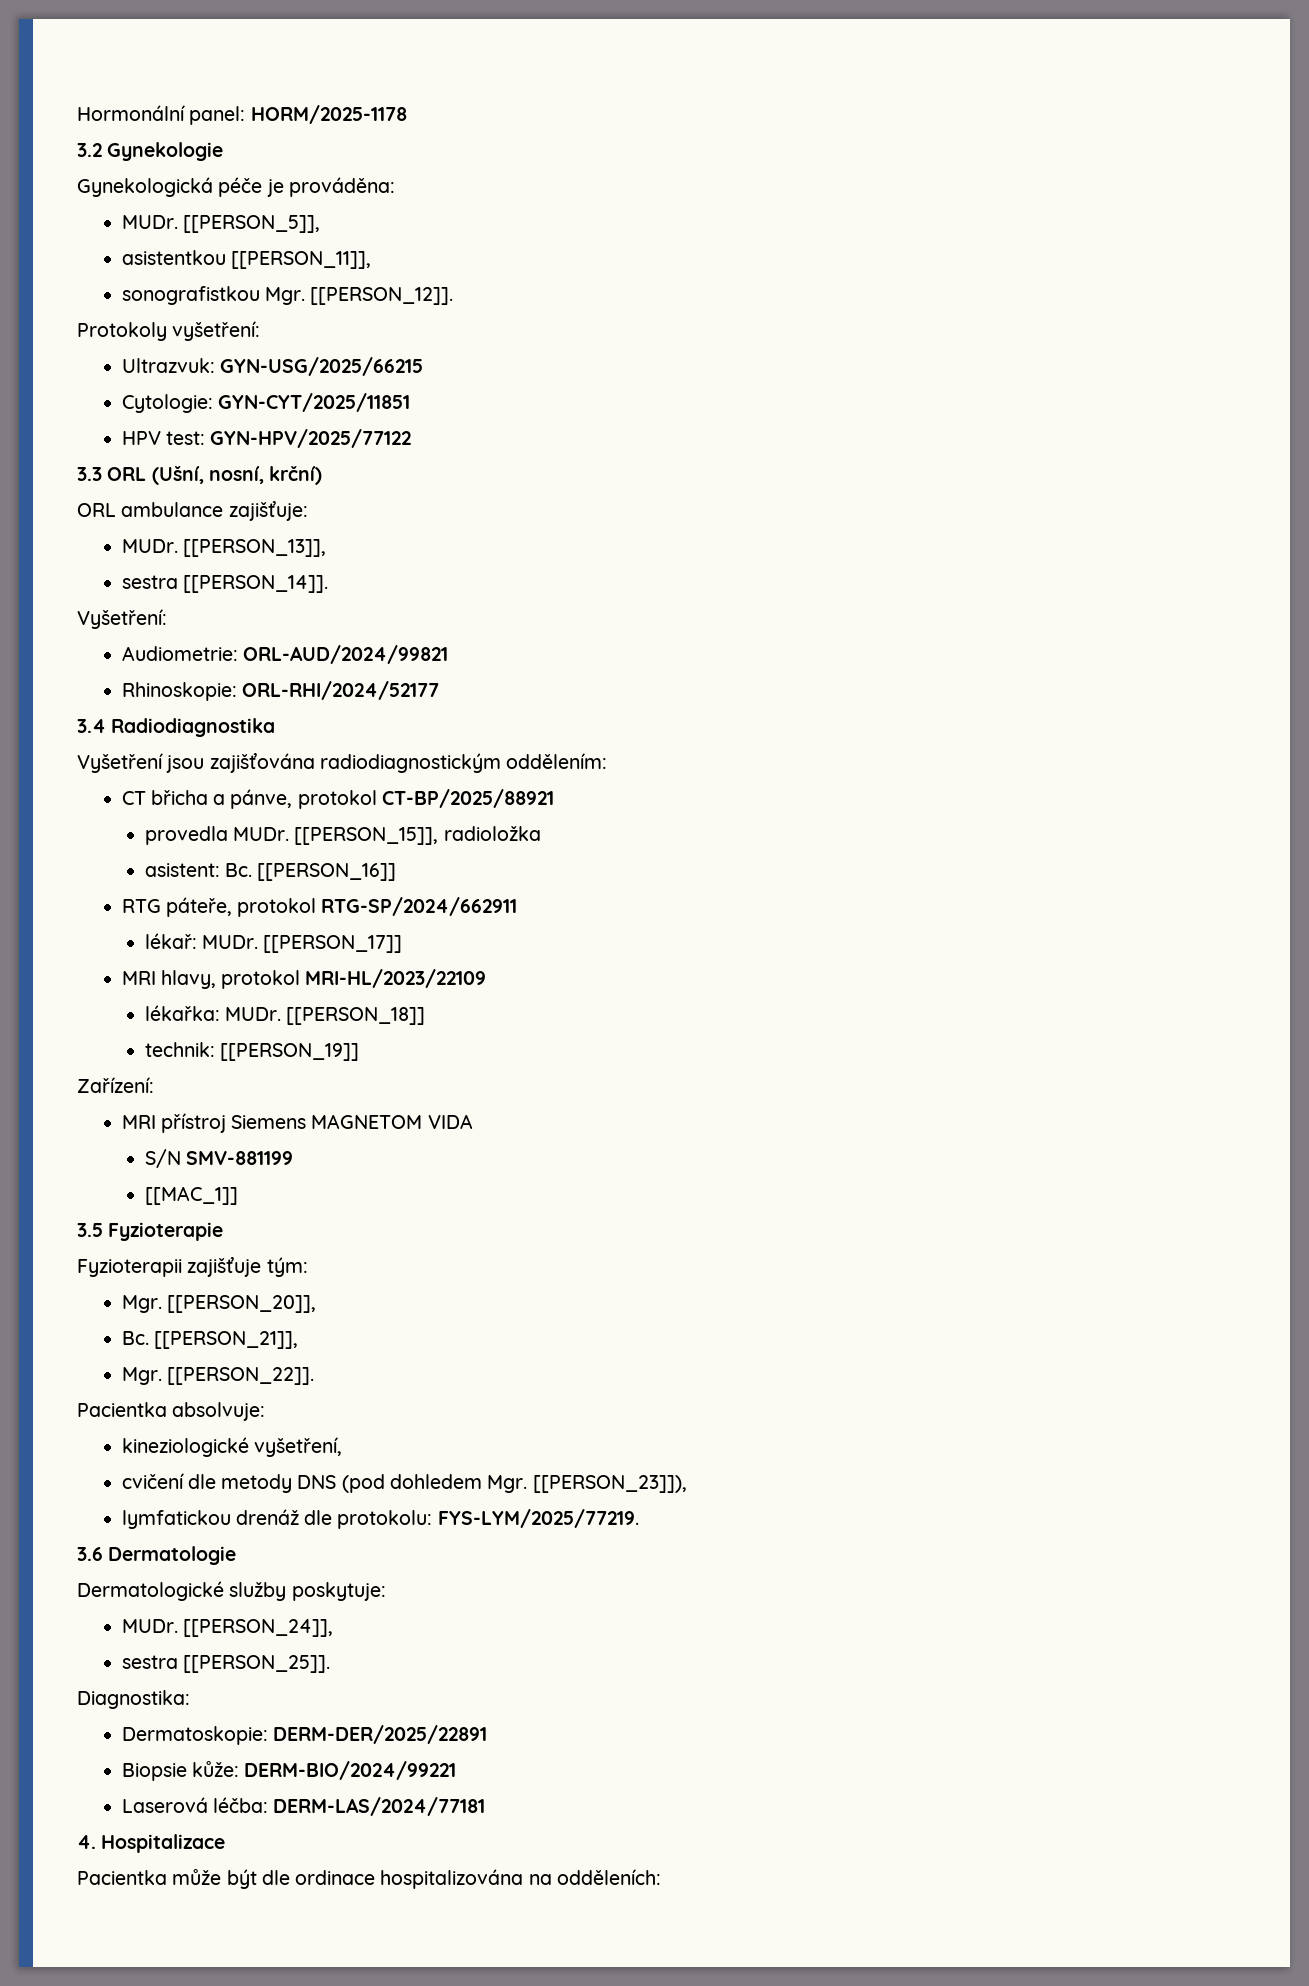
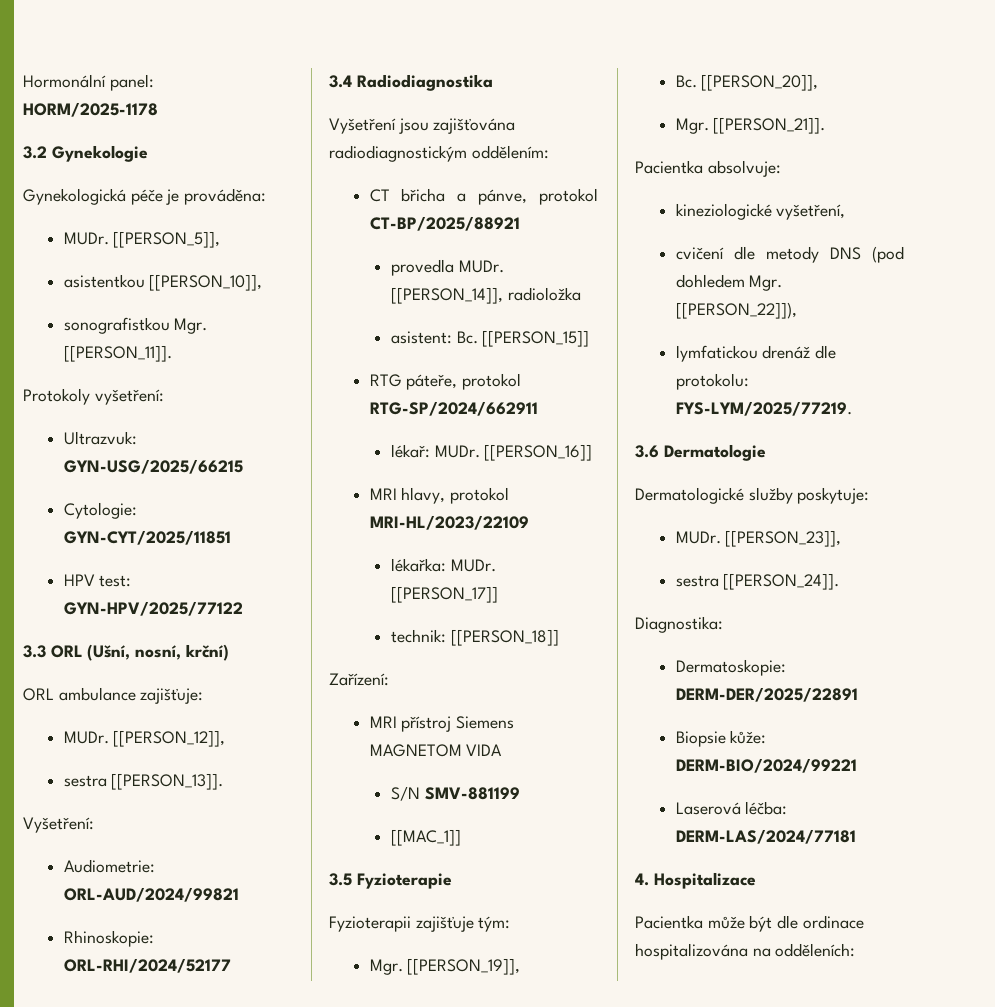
[230,251,371,269] [[PERSON_11]], -> [149,274,263,291] [[PERSON_10]],
[310,287,454,305] [[PERSON_12]]. -> [63,345,172,362] [[PERSON_11]].
[182,539,326,557] [121,575,328,593] [[PERSON_13]], // sestra [[PERSON_14]]. -> [113,730,226,747] [63,773,224,790] [[PERSON_12]], // sestra [[PERSON_13]].
[294,827,439,845] [[PERSON_15]], -> [390,287,503,304] [[PERSON_14]],
[257,863,397,881] [[PERSON_16]] -> [482,330,590,347] [[PERSON_15]]
[263,935,403,953] [[PERSON_17]] -> [484,444,593,461] [[PERSON_16]]
[286,1007,426,1025] [[PERSON_18]] -> [390,586,498,603] [[PERSON_17]]
[220,1043,360,1061] [[PERSON_19]] -> [450,629,559,646] [[PERSON_18]]
(162, 1304) none -> [407,958,521,975] [675,75,697,88] [[PERSON_19]], // Bc.
[121,1331,298,1349] [121,1367,314,1385] // Bc. [[PERSON_21]], // Mgr. [[PERSON_22]]. -> [675,117,826,134] // Mgr. [[PERSON_21]].
[532,1475,687,1493] [[PERSON_23]]), -> [675,302,797,319] [[PERSON_22]]),
[182,1619,333,1637] [121,1655,330,1673] [[PERSON_24]], // sestra [[PERSON_25]]. -> [725,530,842,547] [675,573,840,590] [[PERSON_23]], // sestra [[PERSON_24]].

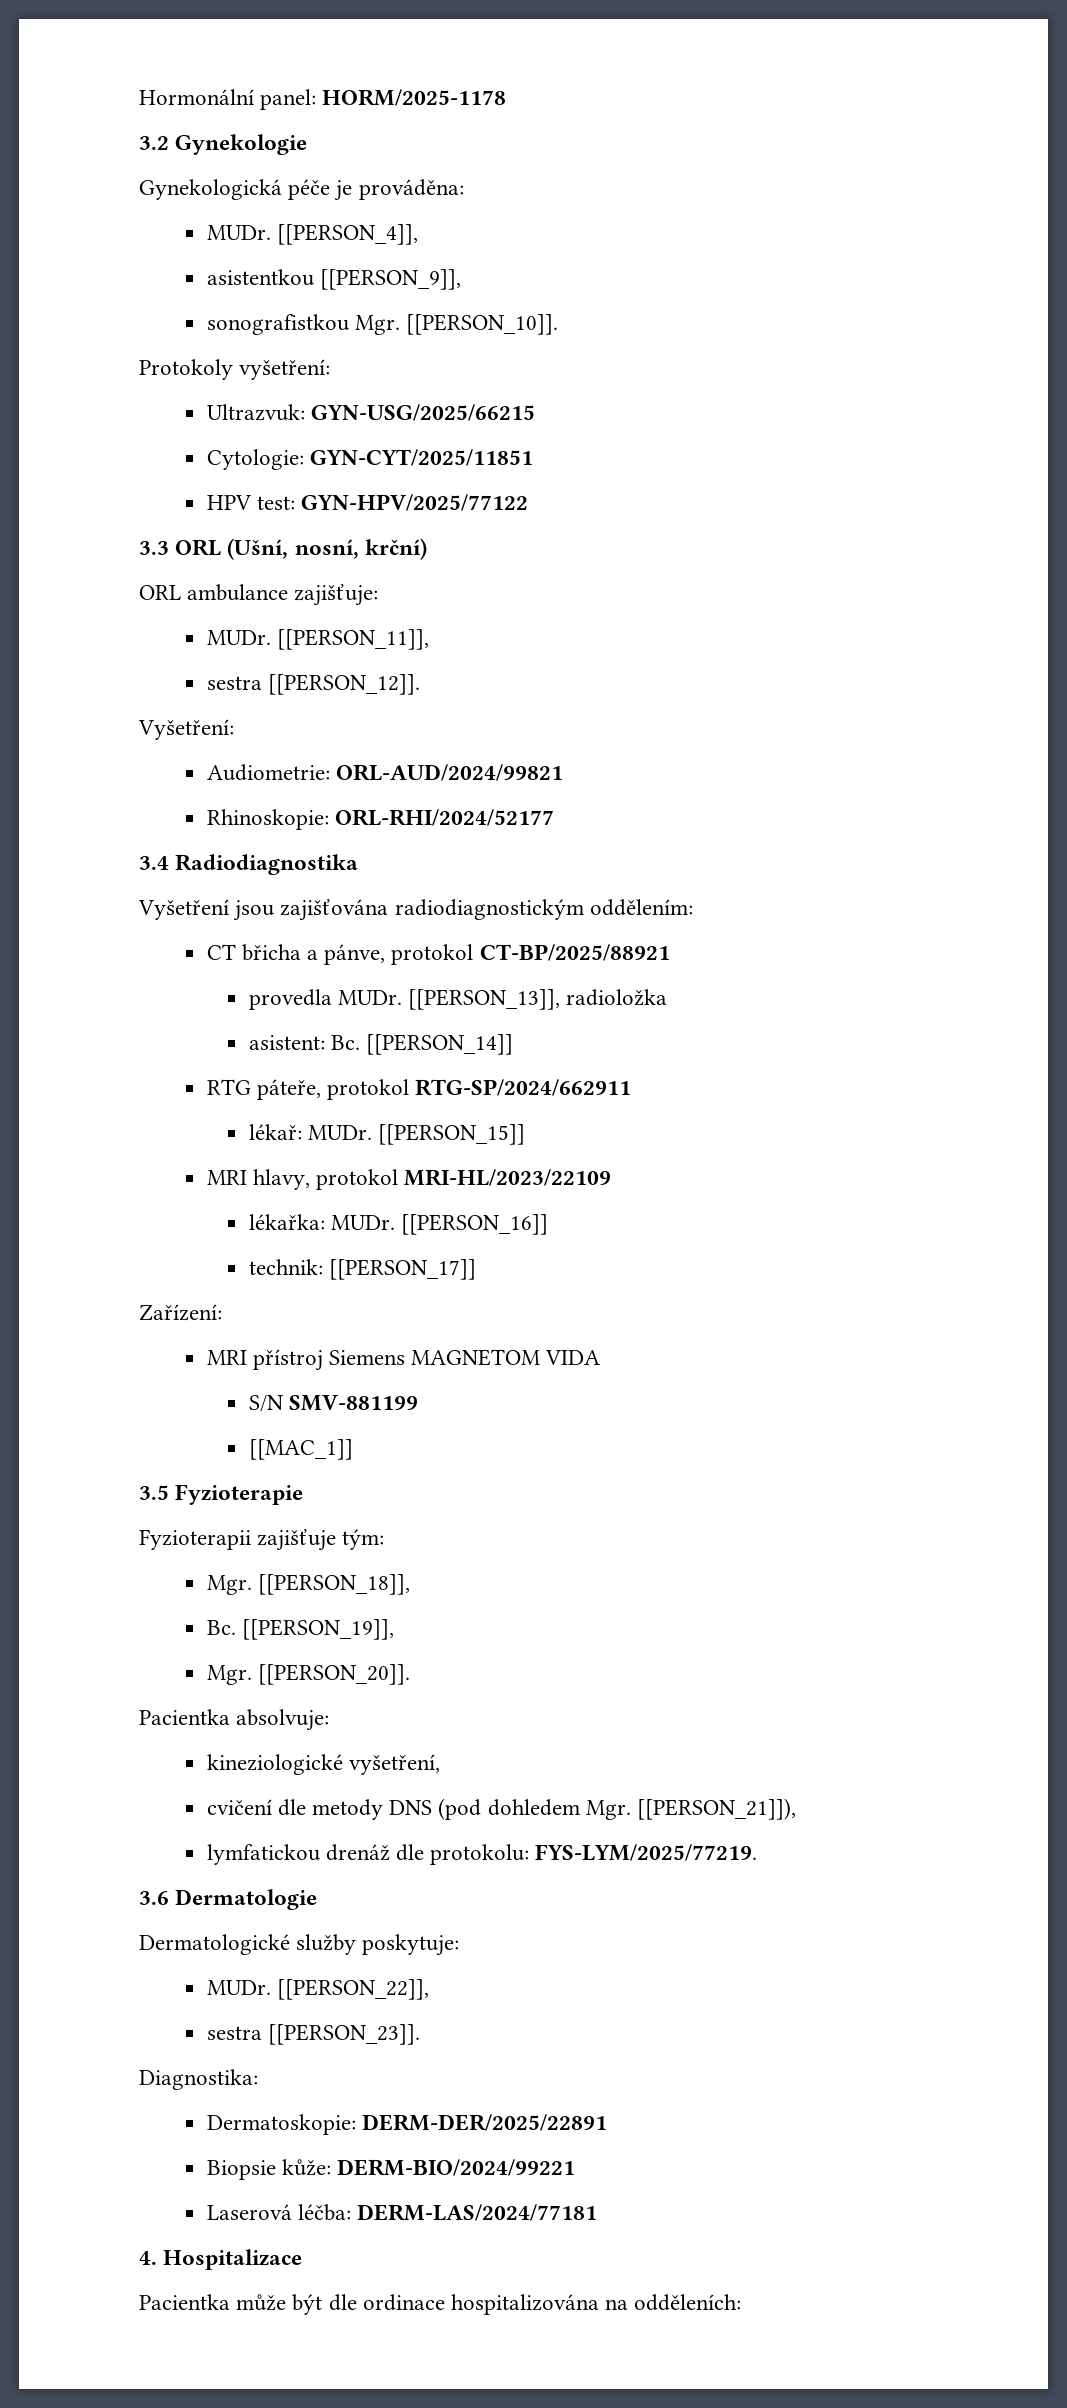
[113,231,221,248] [[PERSON_5]], -> [276,224,418,245] [[PERSON_4]],
[149,274,263,291] [[PERSON_10]], -> [319,269,461,290] [[PERSON_9]],
[63,345,172,362] [[PERSON_11]]. -> [405,314,558,335] [[PERSON_10]].
[113,730,226,747] [63,773,224,790] [[PERSON_12]], // sestra [[PERSON_13]]. -> [276,629,429,650] [206,674,420,695] [[PERSON_11]], // sestra [[PERSON_12]].
[390,287,503,304] [[PERSON_14]], -> [408,989,561,1010] [[PERSON_13]],
[482,330,590,347] [[PERSON_15]] -> [366,1034,514,1055] [[PERSON_14]]
[484,444,593,461] [[PERSON_16]] -> [378,1124,526,1145] [[PERSON_15]]
[390,586,498,603] [[PERSON_17]] -> [401,1214,549,1235] [[PERSON_16]]
[450,629,559,646] [[PERSON_18]] -> [329,1259,477,1280] [[PERSON_17]]
(403, 967) none -> [257,1574,410,1595] [206,1620,236,1635] [[PERSON_18]], // Bc.
[675,74,819,91] [675,117,826,134] // Bc. [[PERSON_20]], // Mgr. [[PERSON_21]]. -> [206,1664,410,1685] // Mgr. [[PERSON_20]].
[675,302,797,319] [[PERSON_22]]), -> [637,1798,797,1820] [[PERSON_21]]),
[725,530,842,547] [675,573,840,590] [[PERSON_23]], // sestra [[PERSON_24]]. -> [276,1979,429,2000] [206,2024,420,2045] [[PERSON_22]], // sestra [[PERSON_23]].

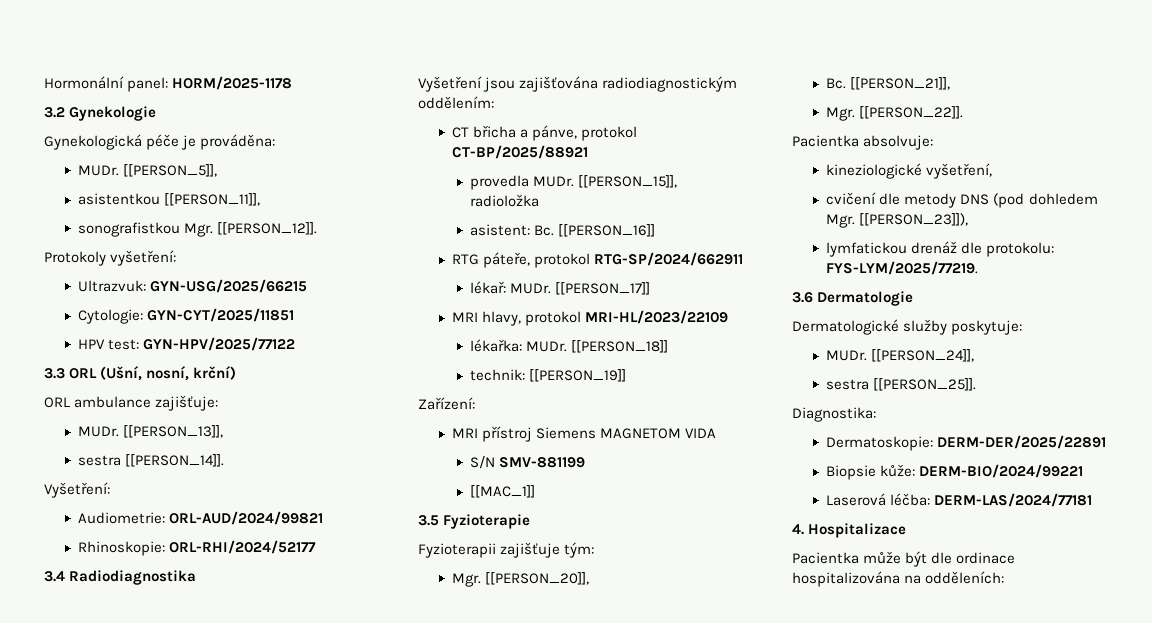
[276,224,418,245] [[PERSON_4]], -> [123,164,218,177] [[PERSON_5]],
[319,269,461,290] [[PERSON_9]], -> [164,193,261,206] [[PERSON_11]],
[405,314,558,335] [[PERSON_10]]. -> [217,222,318,235] [[PERSON_12]].
[276,629,429,650] [206,674,420,695] [[PERSON_11]], // sestra [[PERSON_12]]. -> [123,425,224,438] [78,454,225,467] [[PERSON_13]], // sestra [[PERSON_14]].
[408,989,561,1010] [[PERSON_13]], -> [578,175,678,188] [[PERSON_15]],
[366,1034,514,1055] [[PERSON_14]] -> [558,224,656,237] [[PERSON_16]]
[378,1124,526,1145] [[PERSON_15]] -> [555,282,651,295] [[PERSON_17]]
[401,1214,549,1235] [[PERSON_16]] -> [571,340,669,353] [[PERSON_18]]
[329,1259,477,1280] [[PERSON_17]] -> [529,369,627,382] [[PERSON_19]]
[257,1574,410,1595] [206,1619,394,1640] [206,1664,410,1685] [[PERSON_18]], // Bc. [[PERSON_19]], // Mgr. [[PERSON_20]]. -> [485,572,590,585] [826,77,951,90] [826,106,964,121] [[PERSON_20]], // Bc. [[PERSON_21]], // Mgr. [[PERSON_22]].
[637,1798,797,1820] [[PERSON_21]]), -> [859,213,969,226] [[PERSON_23]]),
[276,1979,429,2000] [206,2024,420,2045] [[PERSON_22]], // sestra [[PERSON_23]]. -> [871,349,975,362] [826,378,977,391] [[PERSON_24]], // sestra [[PERSON_25]].

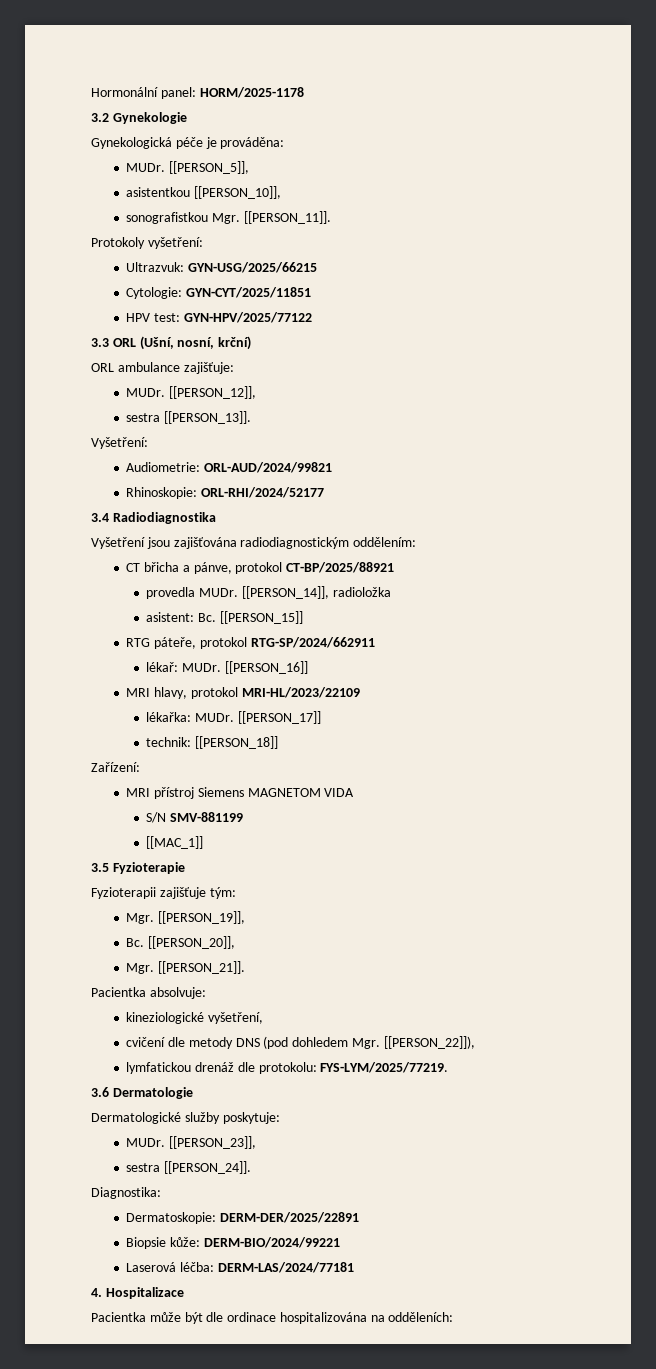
[164,193,261,206] [[PERSON_11]], -> [194,186,282,199] [[PERSON_10]],
[217,222,318,235] [[PERSON_12]]. -> [243,211,331,224] [[PERSON_11]].
[123,425,224,438] [78,454,225,467] [[PERSON_13]], // sestra [[PERSON_14]]. -> [169,386,257,399] [126,411,252,424] [[PERSON_12]], // sestra [[PERSON_13]].
[578,175,678,188] [[PERSON_15]], -> [241,586,329,599] [[PERSON_14]],
[558,224,656,237] [[PERSON_16]] -> [219,611,303,624] [[PERSON_15]]
[555,282,651,295] [[PERSON_17]] -> [224,661,308,674] [[PERSON_16]]
[571,340,669,353] [[PERSON_18]] -> [237,711,321,724] [[PERSON_17]]
[529,369,627,382] [[PERSON_19]] -> [194,736,278,749] [[PERSON_18]]
(482, 580) none -> [158,911,246,924] [126,938,145,947] [[PERSON_19]], // Bc.
[826,77,951,90] [826,106,964,121] // Bc. [[PERSON_21]], // Mgr. [[PERSON_22]]. -> [126,961,246,974] // Mgr. [[PERSON_21]].
[859,213,969,226] [[PERSON_23]]), -> [383,1036,475,1049] [[PERSON_22]]),
[871,349,975,362] [826,378,977,391] [[PERSON_24]], // sestra [[PERSON_25]]. -> [169,1136,257,1149] [126,1161,252,1174] [[PERSON_23]], // sestra [[PERSON_24]].

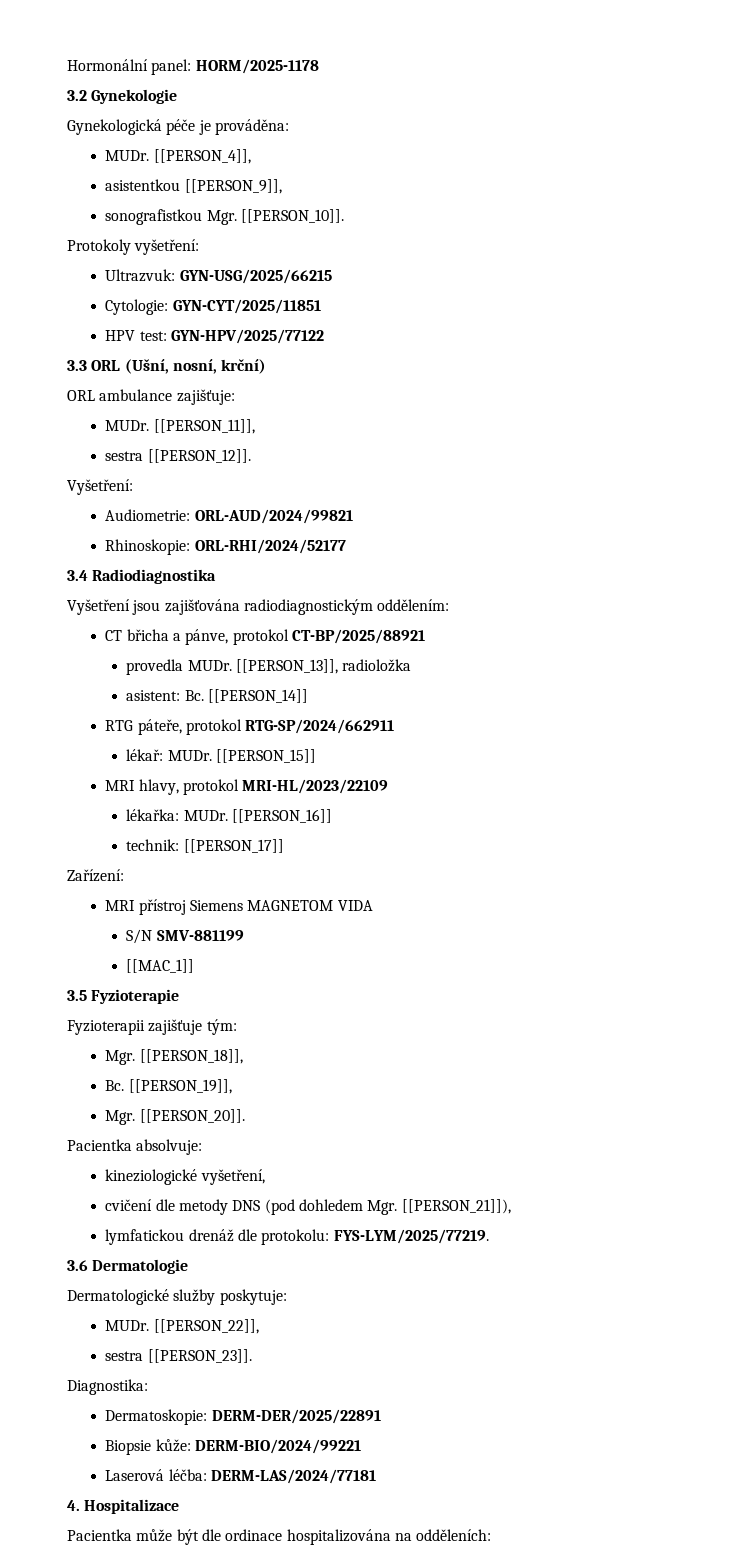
[169,161,250,174] [[PERSON_5]], -> [153,149,251,164] [[PERSON_4]],
[194,186,282,199] [[PERSON_10]], -> [184,179,282,194] [[PERSON_9]],
[243,211,331,224] [[PERSON_11]]. -> [241,209,345,223] [[PERSON_10]].
[169,386,257,399] [126,411,252,424] [[PERSON_12]], // sestra [[PERSON_13]]. -> [153,419,255,434] [105,449,251,463] [[PERSON_11]], // sestra [[PERSON_12]].
[241,586,329,599] [[PERSON_14]], -> [236,659,339,674] [[PERSON_13]],
[219,611,303,624] [[PERSON_15]] -> [208,689,309,703] [[PERSON_14]]
[224,661,308,674] [[PERSON_16]] -> [216,749,317,763] [[PERSON_15]]
[237,711,321,724] [[PERSON_17]] -> [232,809,333,823] [[PERSON_16]]
[194,736,278,749] [[PERSON_18]] -> [183,839,284,853] [[PERSON_17]]
(155, 918) none -> [139,1049,243,1064] [105,1080,125,1091] [[PERSON_18]], // Bc.
[126,936,236,949] [126,961,246,974] // Bc. [[PERSON_20]], // Mgr. [[PERSON_21]]. -> [105,1109,245,1125] // Mgr. [[PERSON_20]].
[383,1036,475,1049] [[PERSON_22]]), -> [401,1199,511,1214] [[PERSON_21]]),
[169,1136,257,1149] [126,1161,252,1174] [[PERSON_23]], // sestra [[PERSON_24]]. -> [153,1319,259,1334] [105,1349,252,1363] [[PERSON_22]], // sestra [[PERSON_23]].

